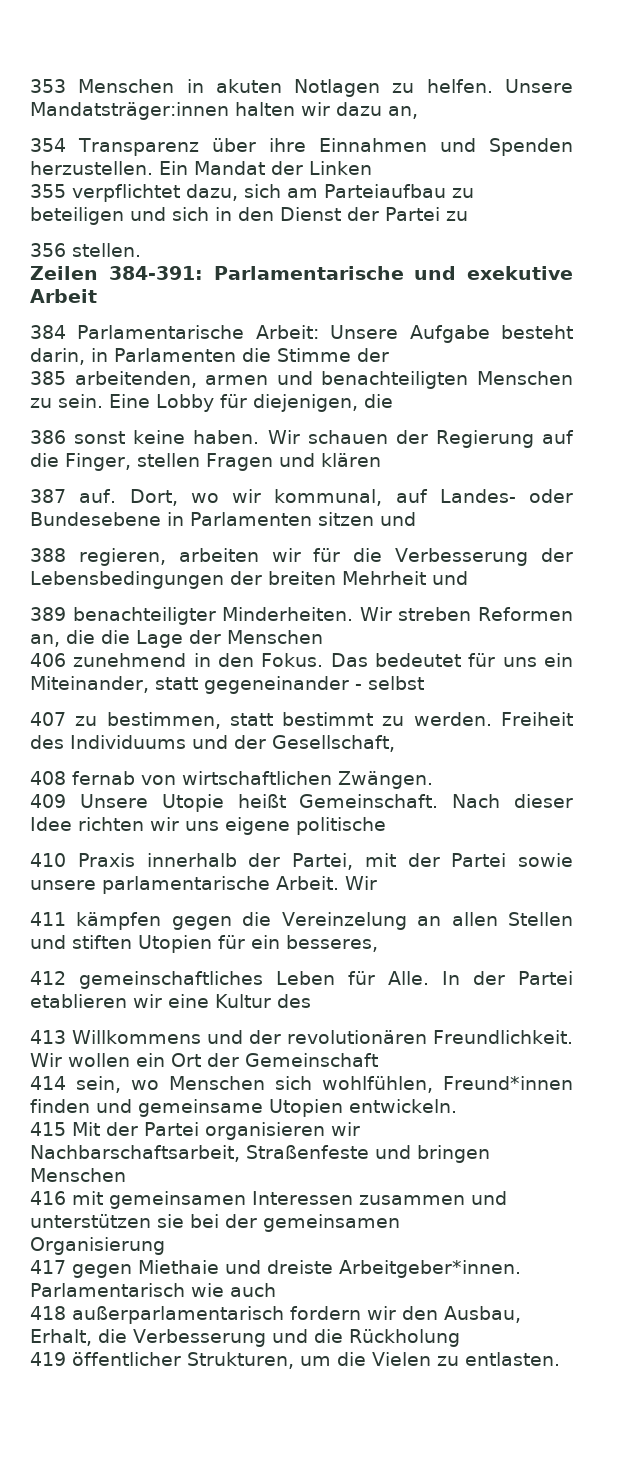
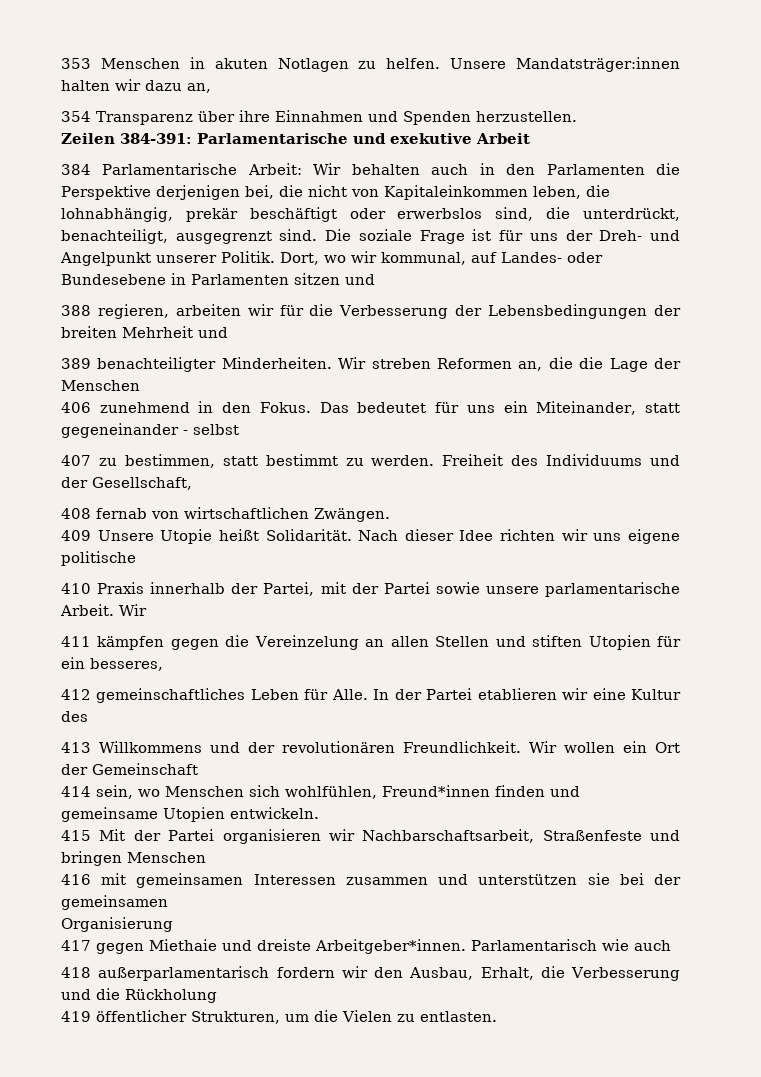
[159,161,372,175] [30,184,474,202] [30,207,468,225] [30,243,141,257] Ein Mandat der Linken // 355 verpflichtet dazu, sich am Parteiaufbau zu beteiligen und sich in den Dienst der Partei zu // 356 stellen. -> (577, 116) none
[330,325,573,343] [30,348,389,365] [30,371,573,389] [30,394,393,412] [30,430,574,448] [30,453,381,471] [30,489,117,503] Unsere Aufgabe besteht darin, in Parlamenten die Stimme der // 385 arbeitenden, armen und benachteiligten Menschen zu sein. Eine Lobby für diejenigen, die // 386 sonst keine haben. Wir schauen der Regierung auf die Finger, stellen Fragen und klären // 387 auf. -> [313,163,681,175] [61,185,610,200] [61,207,680,222] [61,229,681,244] [60,251,275,266] Wir behalten auch in den Parlamenten die Perspektive derjenigen bei, die nicht von Kapitaleinkommen leben, die lohnabhängig, prekär beschäftigt oder erwerbslos sind, die unterdrückt, benachteiligt, ausgegrenzt sind. Die soziale Frage ist für uns der Dreh- und Angelpunkt unserer Politik.
[299,794,439,808] Gemeinschaft. -> [265,529,352,541] Solidarität.

